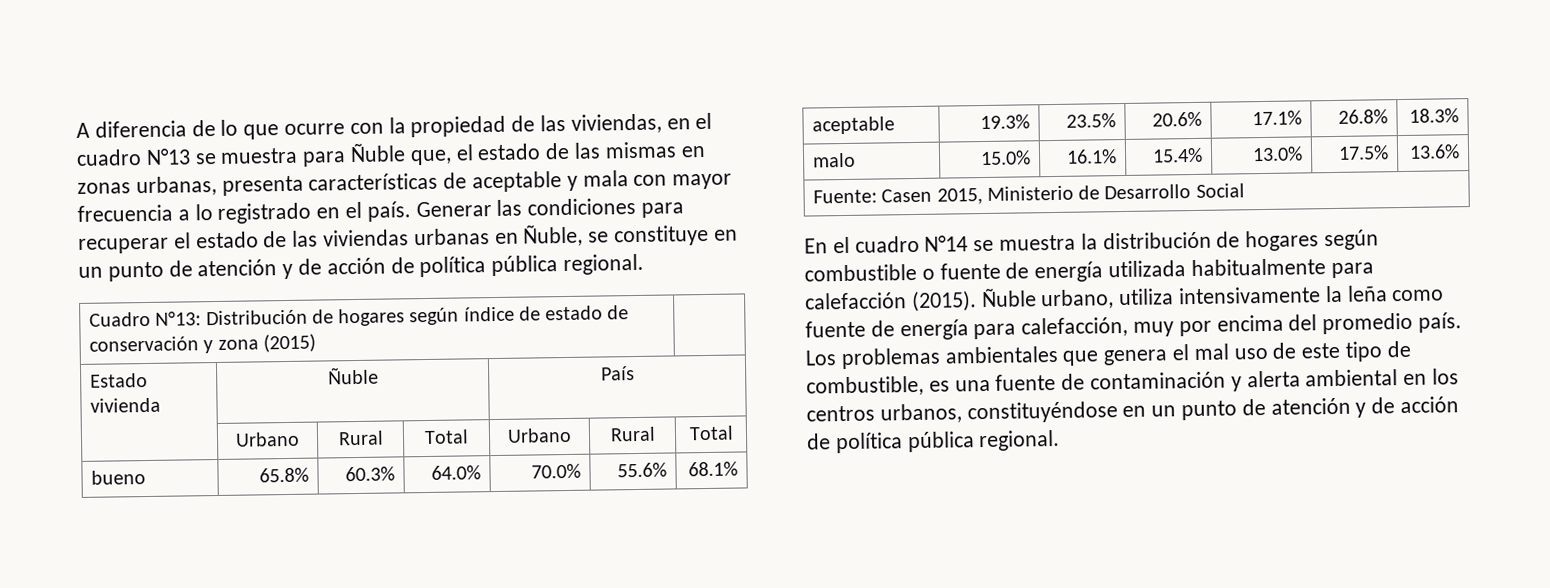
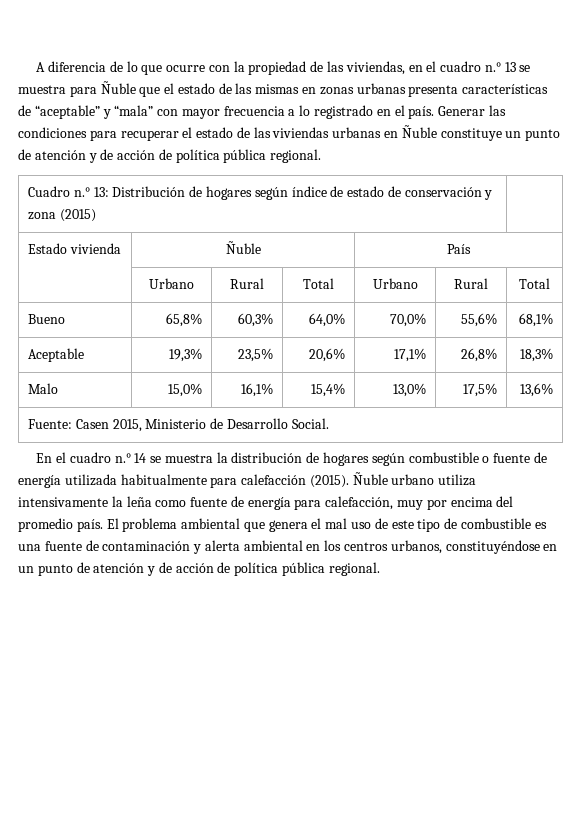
[145,148,191,165] N°13 -> [484,62,516,72] n.° 13
[409,149,452,166] que, -> [139,87,161,97] que
[135,175,217,197] urbanas, -> [356,83,406,94] urbanas
[472,170,629,193] aceptable y mala -> [34,105,154,119] “aceptable” y “mala”
[522,224,738,247] Ñuble, se constituye en -> [401,125,502,141] Ñuble constituye
[155,311,202,326] N°13: -> [73,187,109,197] n.° 13:
[91,470,147,485] [258,467,309,483] [344,466,395,482] [430,465,481,480] [530,463,581,479] [616,462,667,478] [687,461,738,477] [812,116,896,135] [979,114,1030,130] [1065,113,1116,128] [1151,111,1202,127] [1251,110,1302,126] [1337,109,1388,124] [1408,108,1459,123] [812,152,857,168] [979,150,1031,166] [1065,149,1117,164] [1151,147,1203,163] [1251,146,1303,162] [1337,145,1389,160] [1408,144,1460,159] bueno | 65.8% | 60.3% | 64.0% | 70.0% | 55.6% | 68.1% // aceptable | 19.3% | 23.5% | 20.6% | 17.1% | 26.8% | 18.3% // malo | 15.0% | 16.1% | 15.4% | 13.0% | 17.5% | 13.6% -> [28,314,66,324] [165,313,202,327] [237,313,273,327] [308,313,345,327] [389,313,426,327] [460,313,497,327] [518,313,553,327] [28,348,85,362] [168,348,202,362] [237,348,273,362] [308,348,345,362] [393,348,426,362] [460,348,497,362] [519,348,553,362] [28,383,59,394] [167,383,202,397] [240,383,273,397] [310,383,345,397] [392,383,426,397] [462,383,497,397] [519,383,553,397] Bueno | 65,8% | 60,3% | 64,0% | 70,0% | 55,6% | 68,1% // Aceptable | 19,3% | 23,5% | 20,6% | 17,1% | 26,8% | 18,3% // Malo | 15,0% | 16,1% | 15,4% | 13,0% | 17,5% | 13,6%
[1195,183,1245,198] Social -> [291,418,329,429] Social.
[924,235,969,252] N°14 -> [114,453,147,463] n.° 14
[1040,289,1115,310] urbano, -> [391,474,435,485] urbano
[805,345,1059,370] Los problemas ambientales -> [106,518,241,532] El problema ambiental
[806,375,924,397] combustible, -> [460,518,531,529] combustible

